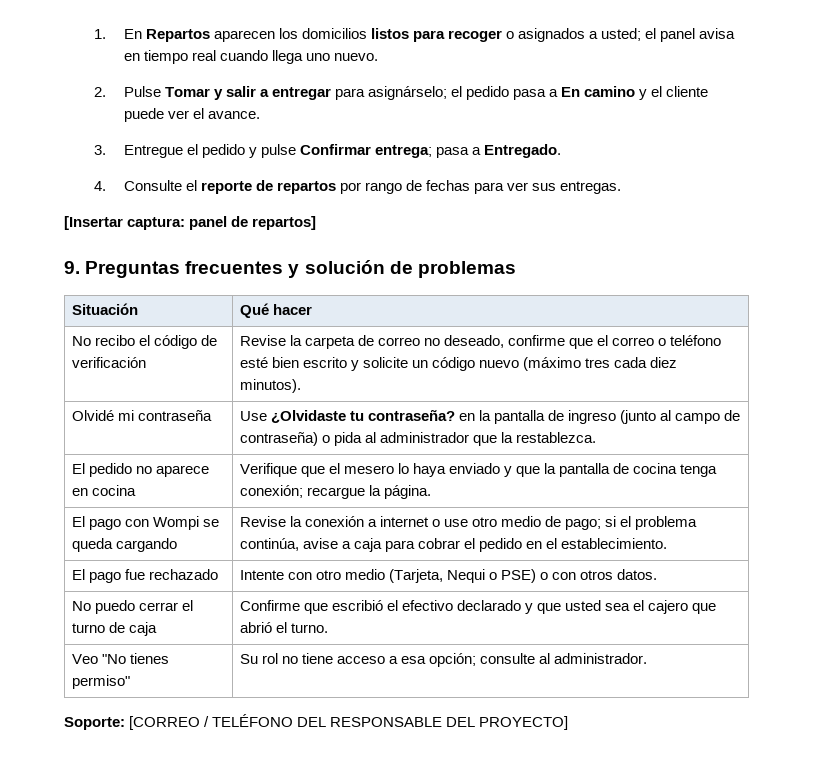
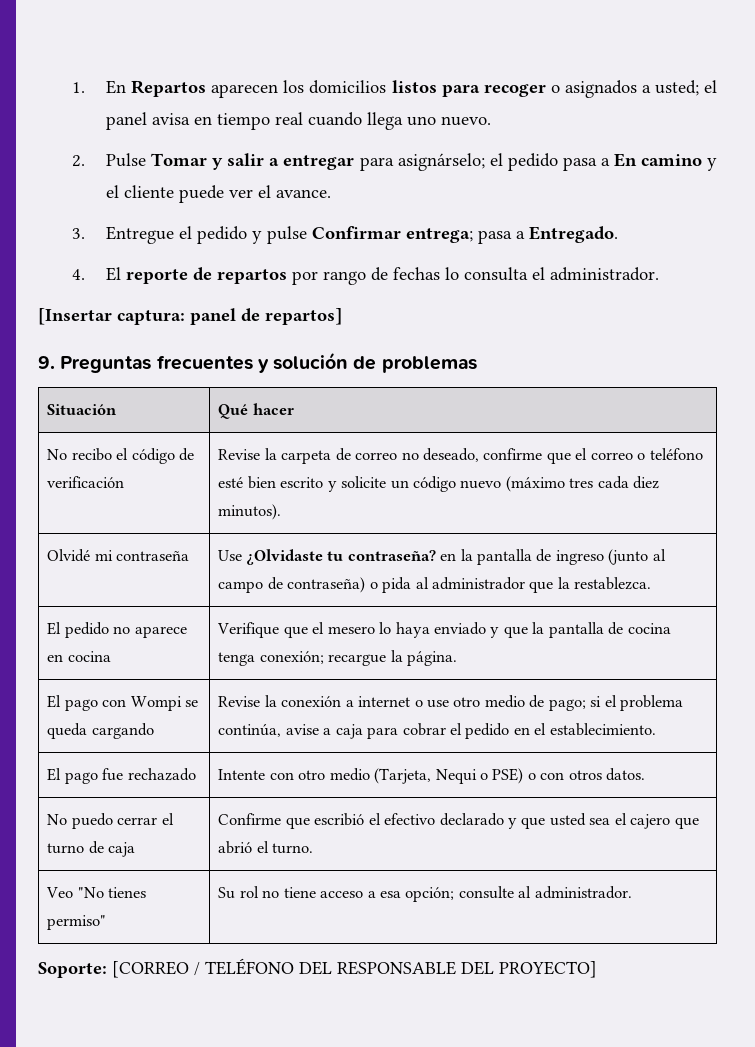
[123,180,197,191] Consulte el -> [106,267,122,281] El
[474,181,622,194] para ver sus entregas. -> [445,267,660,281] lo consulta el administrador.

